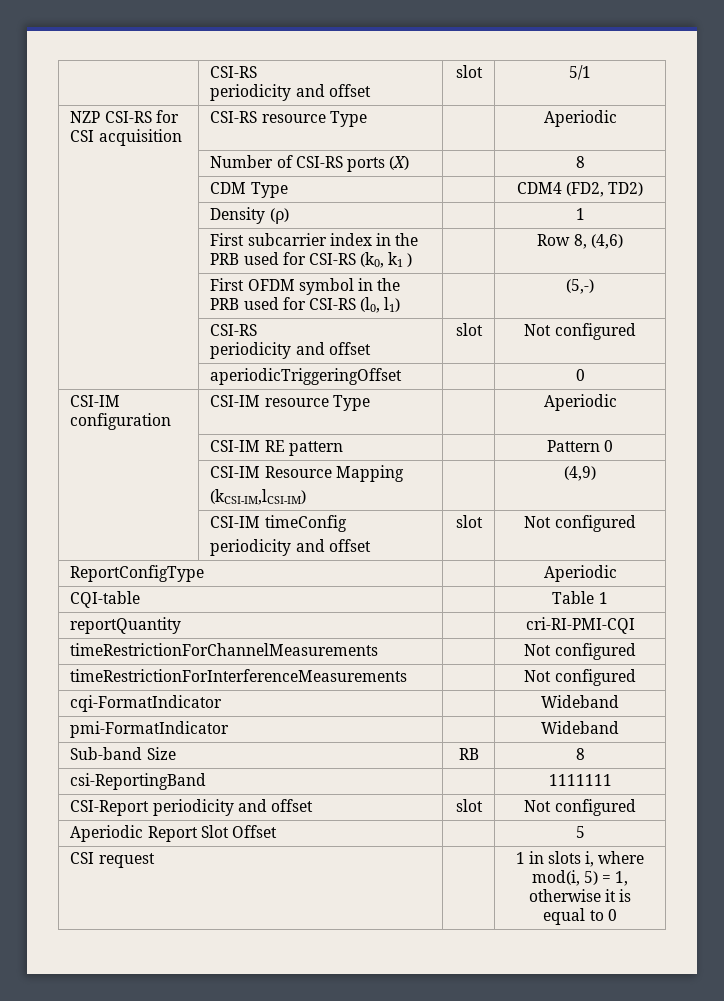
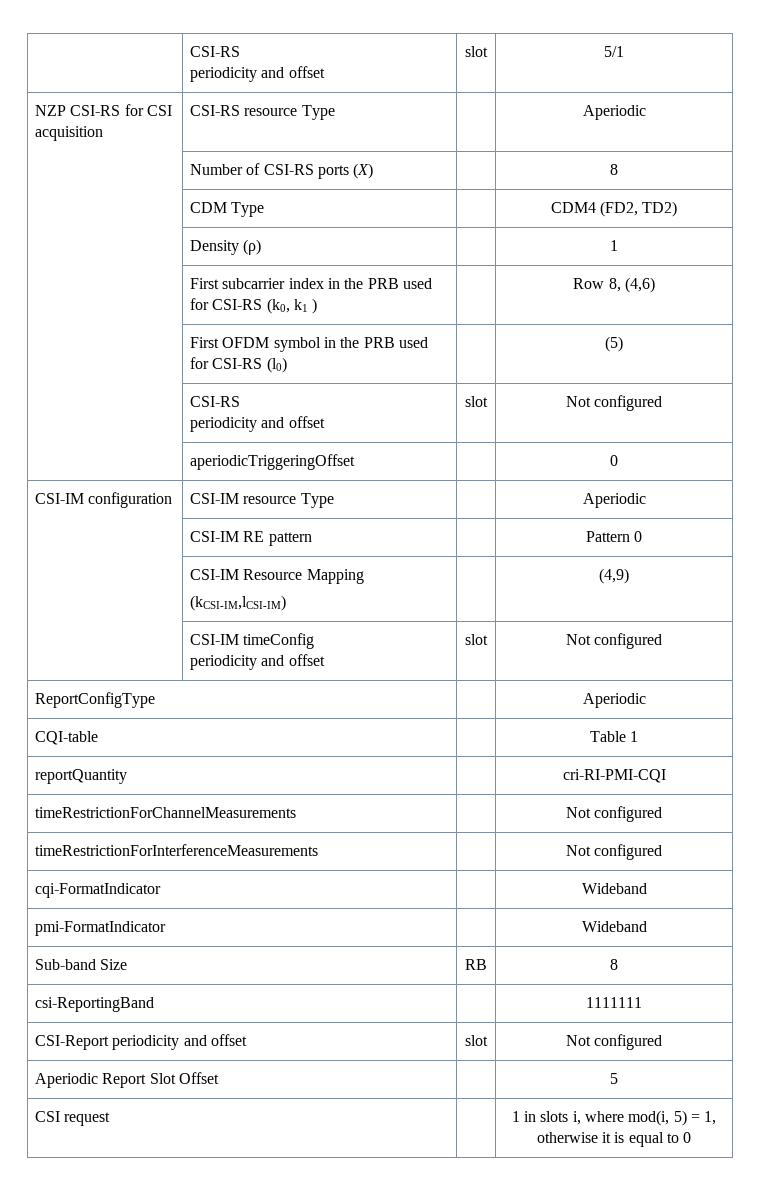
[360,297,401,313] [566,279,594,294] (l0, l1) | | (5,-) -> [266,357,287,373] [605,336,623,352] (l0) | | (5)

